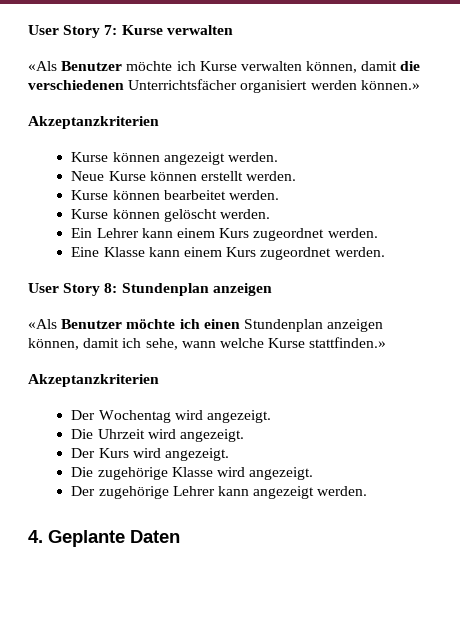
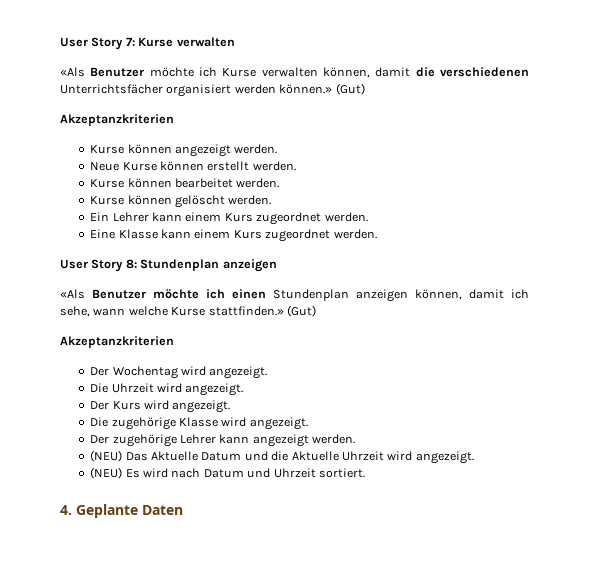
(420, 85) none -> [335,83,365,95] (Gut)
(387, 342) none -> [286,305,316,317] (Gut)
(368, 491) none -> [90,450,474,464] [90,467,365,479] // (NEU) Das Aktuelle Datum und die Aktuelle Uhrzeit wird angezeigt. // (NEU) Es wird nach Datum und Uhrzeit sortiert.

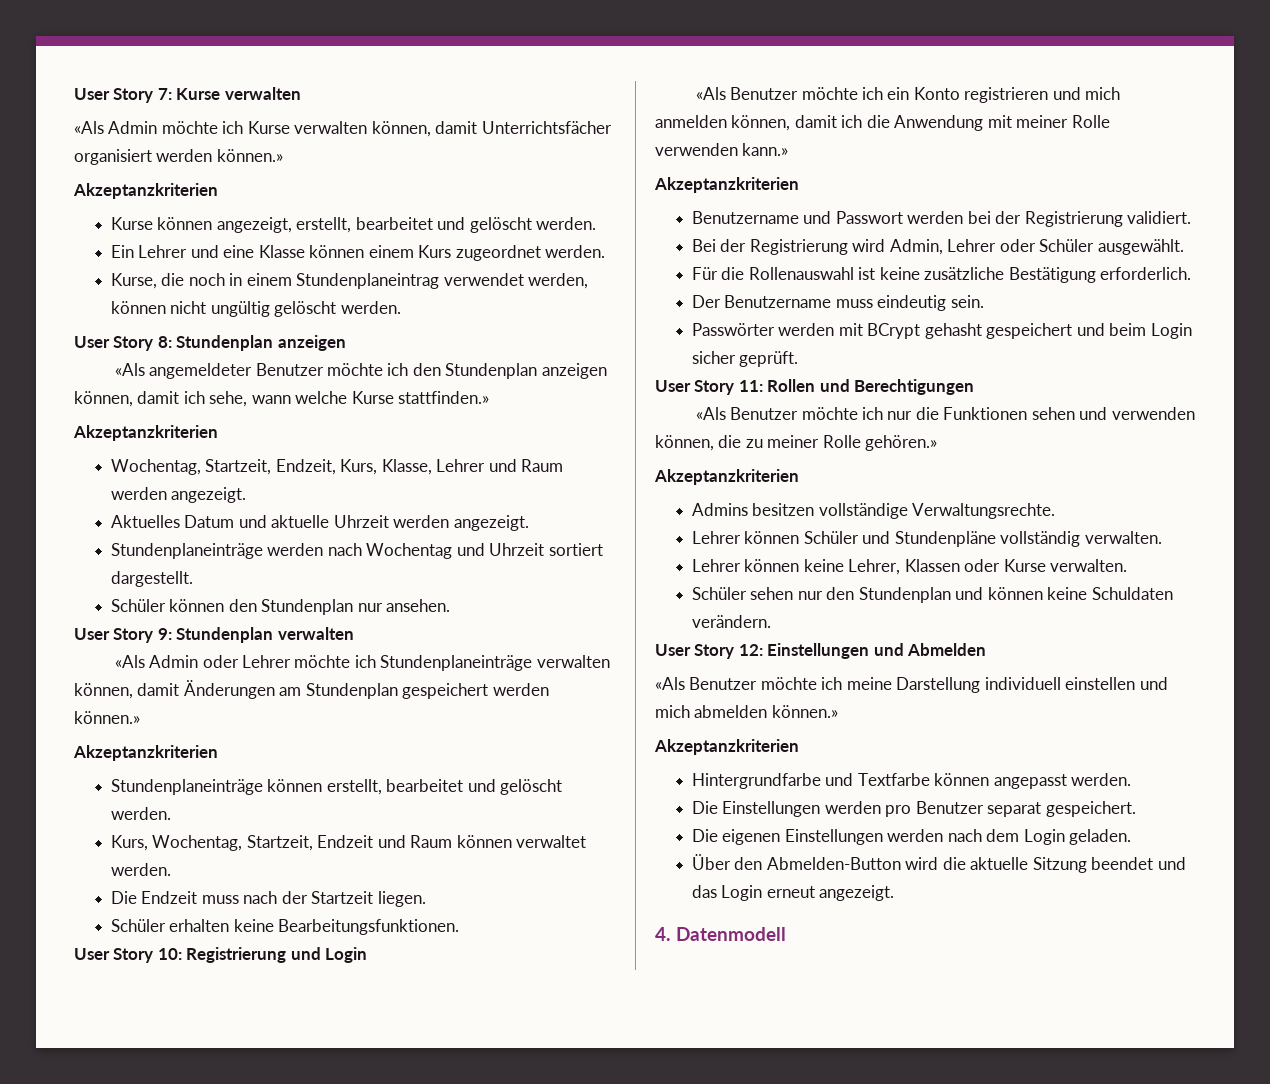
[90,67,145,77] Benutzer -> [108,121,158,134] Admin
[415,67,529,77] die verschiedenen -> (478, 127) none
[335,83,365,95] (Gut) -> (283, 155) none
[174,144,278,157] [90,161,296,171] [90,178,280,188] [90,195,172,205] angezeigt werden. // Neue Kurse können erstellt werden. // Kurse können bearbeitet werden. // Kurse können -> [216,217,466,233] angezeigt, erstellt, bearbeitet und
[151,212,368,225] [90,229,331,242] kann einem Kurs zugeordnet werden. // Eine Klasse kann einem Kurs zugeordnet -> [190,245,606,261] [110,273,589,289] [110,301,337,317] und eine Klasse können einem Kurs zugeordnet werden. // Kurse, die noch in einem Stundenplaneintrag verwendet werden, können nicht ungültig gelöscht
[92,289,266,299] Benutzer möchte ich einen -> [149,363,441,379] angemeldeter Benutzer möchte ich den
[286,305,316,317] [60,336,174,348] [90,366,268,379] [90,383,244,396] [90,400,231,413] [90,417,308,430] [90,434,356,447] [90,450,474,464] [90,467,365,479] (Gut) // Akzeptanzkriterien // Der Wochentag wird angezeigt. // Die Uhrzeit wird angezeigt. // Der Kurs wird angezeigt. // Die zugehörige Klasse wird angezeigt. // Der zugehörige Lehrer kann angezeigt werden. // (NEU) Das Aktuelle Datum und die Aktuelle Uhrzeit wird angezeigt. // (NEU) Es wird nach Datum und Uhrzeit sortiert. -> [73,425,218,441] [110,459,564,475] [110,487,247,503] [110,515,529,531] [110,543,603,559] [110,571,193,587] [110,599,451,615] [74,627,354,643] [114,655,610,671] [74,680,549,699] [74,711,140,724] [73,745,218,761] [110,779,563,795] [110,807,171,820] [110,835,587,851] [110,863,171,876] [110,891,426,907] [110,919,460,935] [74,947,368,963] [695,87,1121,103] [655,115,1110,131] [655,143,789,156] [654,177,799,193] [691,211,1192,227] [691,239,1184,255] [691,267,1192,283] [691,295,984,311] [691,323,1192,339] [691,351,799,367] [655,379,975,395] [695,407,1195,420] [655,435,938,451] [654,469,799,485] [691,503,1056,519] [691,531,1162,547] [691,559,1128,575] [691,587,1173,603] [691,615,771,628] [655,643,987,659] [655,677,1168,693] [655,705,838,718] [654,739,799,755] [691,773,1132,789] [691,801,1136,817] [691,829,1132,845] [691,854,1186,873] [691,885,895,901] // Akzeptanzkriterien // Wochentag, Startzeit, Endzeit, Kurs, Klasse, Lehrer und Raum werden angezeigt. // Aktuelles Datum und aktuelle Uhrzeit werden angezeigt. // Stundenplaneinträge werden nach Wochentag und Uhrzeit sortiert dargestellt. // Schüler können den Stundenplan nur ansehen. // User Story 9: Stundenplan verwalten // «Als Admin oder Lehrer möchte ich Stundenplaneinträge verwalten können, damit Änderungen am Stundenplan gespeichert werden können.» // Akzeptanzkriterien // Stundenplaneinträge können erstellt, bearbeitet und gelöscht werden. // Kurs, Wochentag, Startzeit, Endzeit und Raum können verwaltet werden. // Die Endzeit muss nach der Startzeit liegen. // Schüler erhalten keine Bearbeitungsfunktionen. // User Story 10: Registrierung und Login // «Als Benutzer möchte ich ein Konto registrieren und mich anmelden können, damit ich die Anwendung mit meiner Rolle verwenden kann.» // Akzeptanzkriterien // Benutzername und Passwort werden bei der Registrierung validiert. // Bei der Registrierung wird Admin, Lehrer oder Schüler ausgewählt. // Für die Rollenauswahl ist keine zusätzliche Bestätigung erforderlich. // Der Benutzername muss eindeutig sein. // Passwörter werden mit BCrypt gehasht gespeichert und beim Login sicher geprüft. // User Story 11: Rollen und Berechtigungen // «Als Benutzer möchte ich nur die Funktionen sehen und verwenden können, die zu meiner Rolle gehören.» // Akzeptanzkriterien // Admins besitzen vollständige Verwaltungsrechte. // Lehrer können Schüler und Stundenpläne vollständig verwalten. // Lehrer können keine Lehrer, Klassen oder Kurse verwalten. // Schüler sehen nur den Stundenplan und können keine Schuldaten verändern. // User Story 12: Einstellungen und Abmelden // «Als Benutzer möchte ich meine Darstellung individuell einstellen und mich abmelden können.» // Akzeptanzkriterien // Hintergrundfarbe und Textfarbe können angepasst werden. // Die Einstellungen werden pro Benutzer separat gespeichert. // Die eigenen Einstellungen werden nach dem Login geladen. // Über den Abmelden-Button wird die aktuelle Sitzung beendet und das Login erneut angezeigt.
[76,504,183,518] Geplante Daten -> [676,927,787,941] Datenmodell

